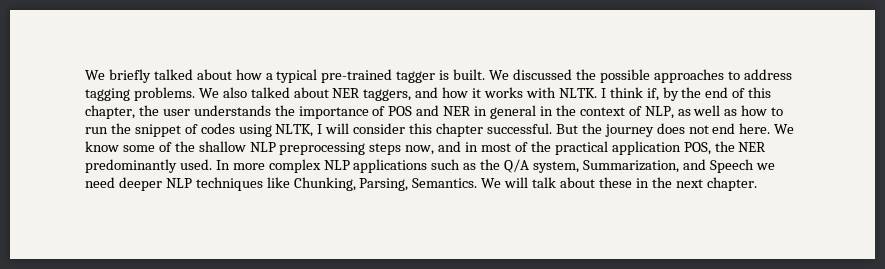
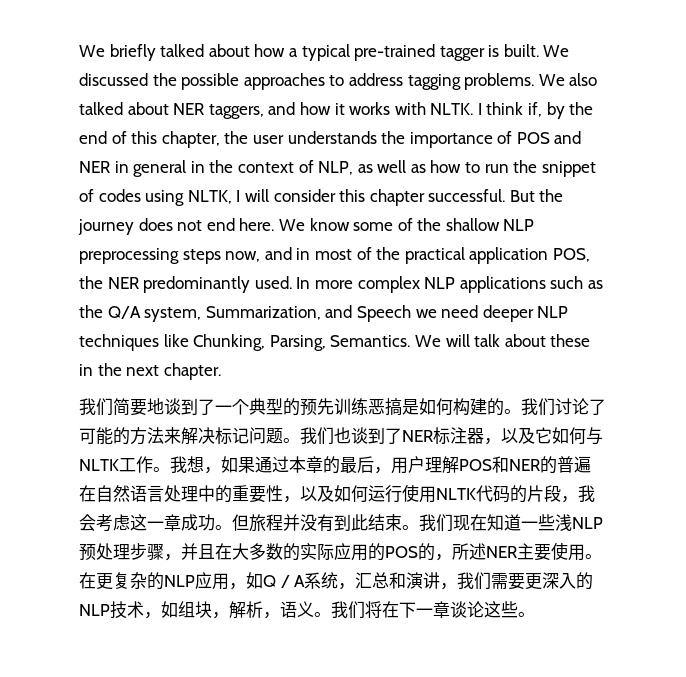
(757, 184) none -> [79,398,606,416] [79,427,603,445] [79,456,591,474] [79,484,595,503] [79,514,603,532] [79,542,602,561] [79,572,594,590] [79,601,535,619] // 我们简要地谈到了一个典型的预先训练恶搞是如何构建的。我们讨论了可能的方法来解决标记问题。我们也谈到了NER标注器，以及它如何与NLTK工作。我想，如果通过本章的最后，用户理解POS和NER的普遍在自然语言处理中的重要性，以及如何运行使用NLTK代码的片段，我会考虑这一章成功。但旅程并没有到此结束。我们现在知道一些浅NLP预处理步骤，并且在大多数的实际应用的POS的，所述NER主要使用。在更复杂的NLP应用，如Q / A系统，汇总和演讲，我们需要更深入的NLP技术，如组块，解析，语义。我们将在下一章谈论这些。

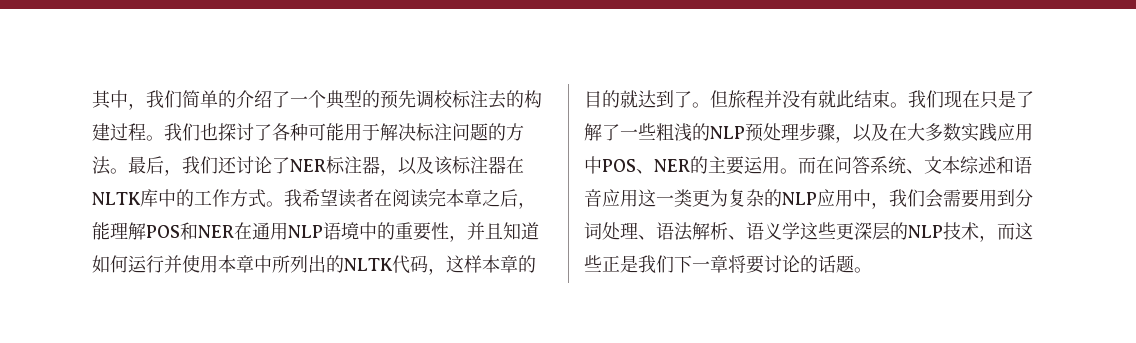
[79,44,570,61] [79,73,598,90] [79,102,594,119] [79,131,582,148] [79,160,596,177] [79,189,564,206] [78,218,535,235] [79,247,590,264] [79,276,603,293] [79,305,569,322] [79,334,591,351] [79,363,221,380] [79,398,606,416] [79,427,385,445] We briefly talked about how a typical pre-trained tagger is built. We discussed the possible approaches to address tagging problems. We also talked about NER taggers, and how it works with NLTK. I think if, by the end of this chapter, the user understands the importance of POS and NER in general in the context of NLP, as well as how to run the snippet of codes using NLTK, I will consider this chapter successful. But the journey does not end here. We know some of the shallow NLP preprocessing steps now, and in most of the practical application POS, the NER predominantly used. In more complex NLP applications such as the Q/A system, Summarization, and Speech we need deeper NLP techniques like Chunking, Parsing, Semantics. We will talk about these in the next chapter. // 我们简要地谈到了一个典型的预先训练恶搞是如何构建的。我们讨论了可能的方法来解决标记问题。我们也谈到 -> [92,90,542,110] [92,123,524,141] [92,156,272,176] 其中，我们简单的介绍了一个典型的预先调校标注去的构建过程。我们也探讨了各种可能用于解决标注问题的方法。最后，我们还讨论
[535,427,603,445] [79,456,591,474] [79,484,595,503] [79,514,215,532] 它如何与NLTK工作。我想，如果通过本章的最后，用户理解POS和NER的普遍在自然语言处理中的重要性，以及如何运行使用NLTK代码的片段，我会考虑这一章成功 -> [434,156,524,175] [92,188,536,209] [92,222,539,242] [92,255,536,275] [584,90,692,108] 该标注器在NLTK库中的工作方式。我希望读者在阅读完本章之后，能理解POS和NER在通用NLP语境中的重要性，并且知道如何运行并使用本章中所列出的NLTK代码，这样本章的目的就达到了
[334,514,351,531] 到 -> [818,90,836,108] 就
[487,514,572,531] 知道一些浅 -> [980,90,1034,109] [584,123,710,142] 只是了解了一些粗浅的
[181,543,215,560] 并且 -> [853,123,889,142] 以及
[283,542,602,561] [79,572,594,590] [79,601,518,619] 的实际应用的POS的，所述NER主要使用。在更复杂的NLP应用，如Q / A系统，汇总和演讲，我们需要更深入的NLP技术，如组块，解析，语义。我们将在下一章谈论这些 -> [961,123,1033,142] [584,156,1032,175] [584,189,1033,209] [584,222,1033,242] [584,255,854,274] 实践应用中POS、NER的主要运用。而在问答系统、文本综述和语音应用这一类更为复杂的NLP应用中，我们会需要用到分词处理、语法解析、语义学这些更深层的NLP技术，而这些正是我们下一章将要讨论的话题

